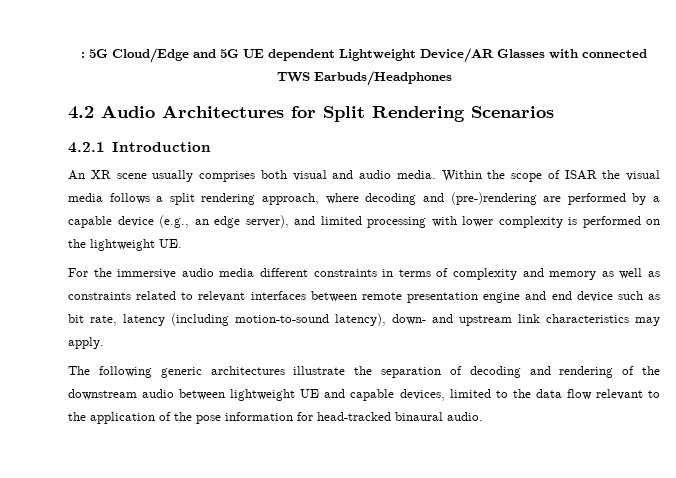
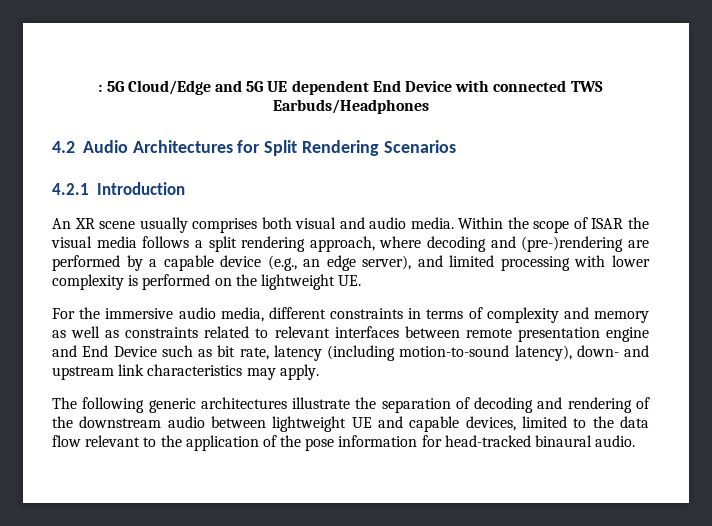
[339,48,545,63] Lightweight Device/AR Glasses -> [372,80,452,92] End Device
[219,268,255,277] media -> [220,307,264,322] media,
[551,291,613,302] end device -> [82,345,157,357] End Device

